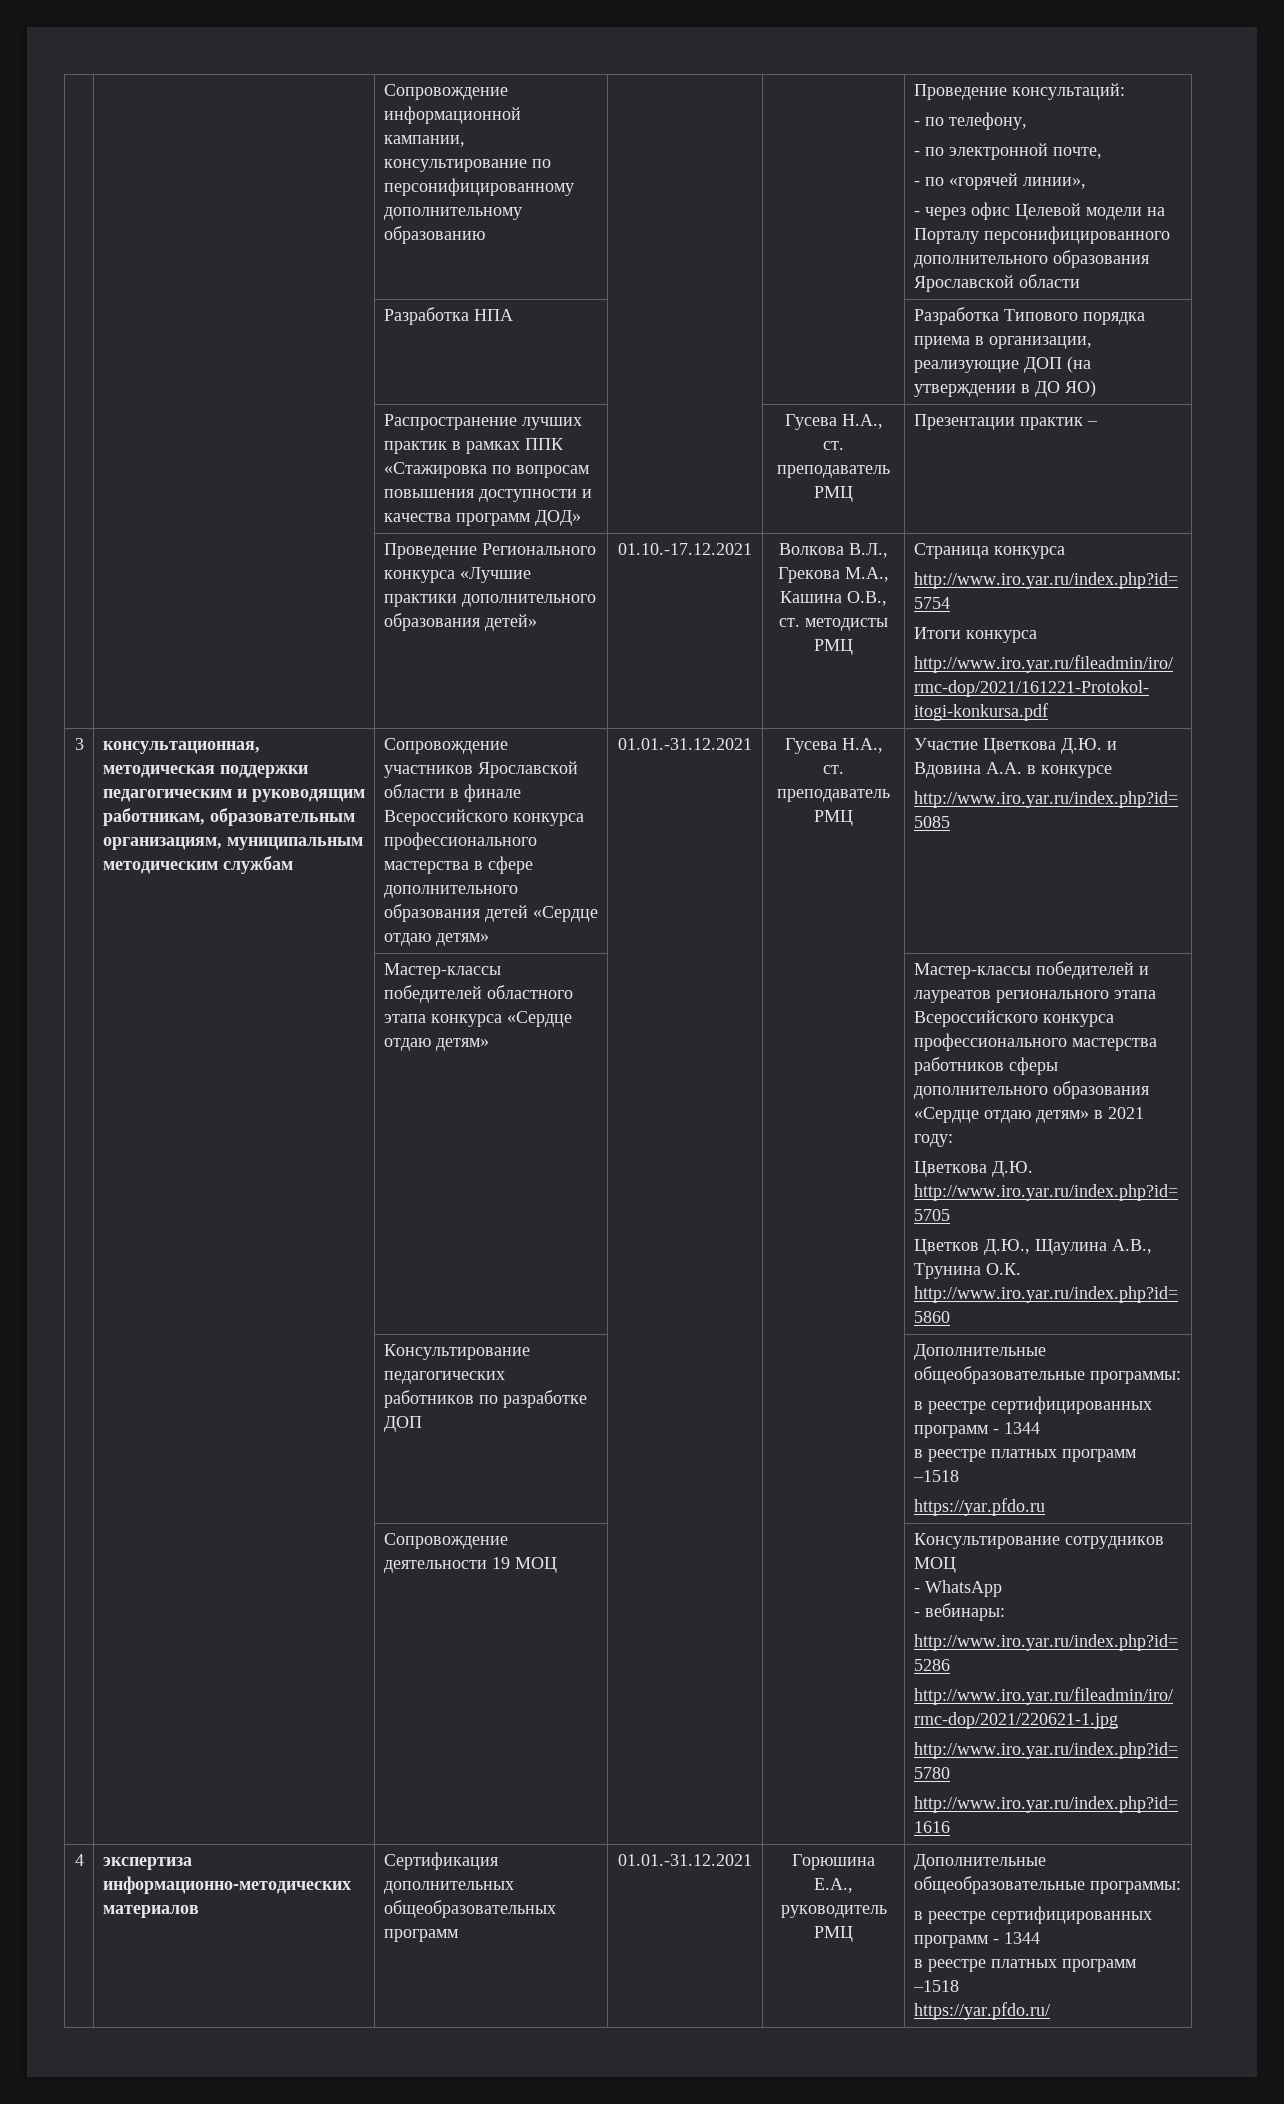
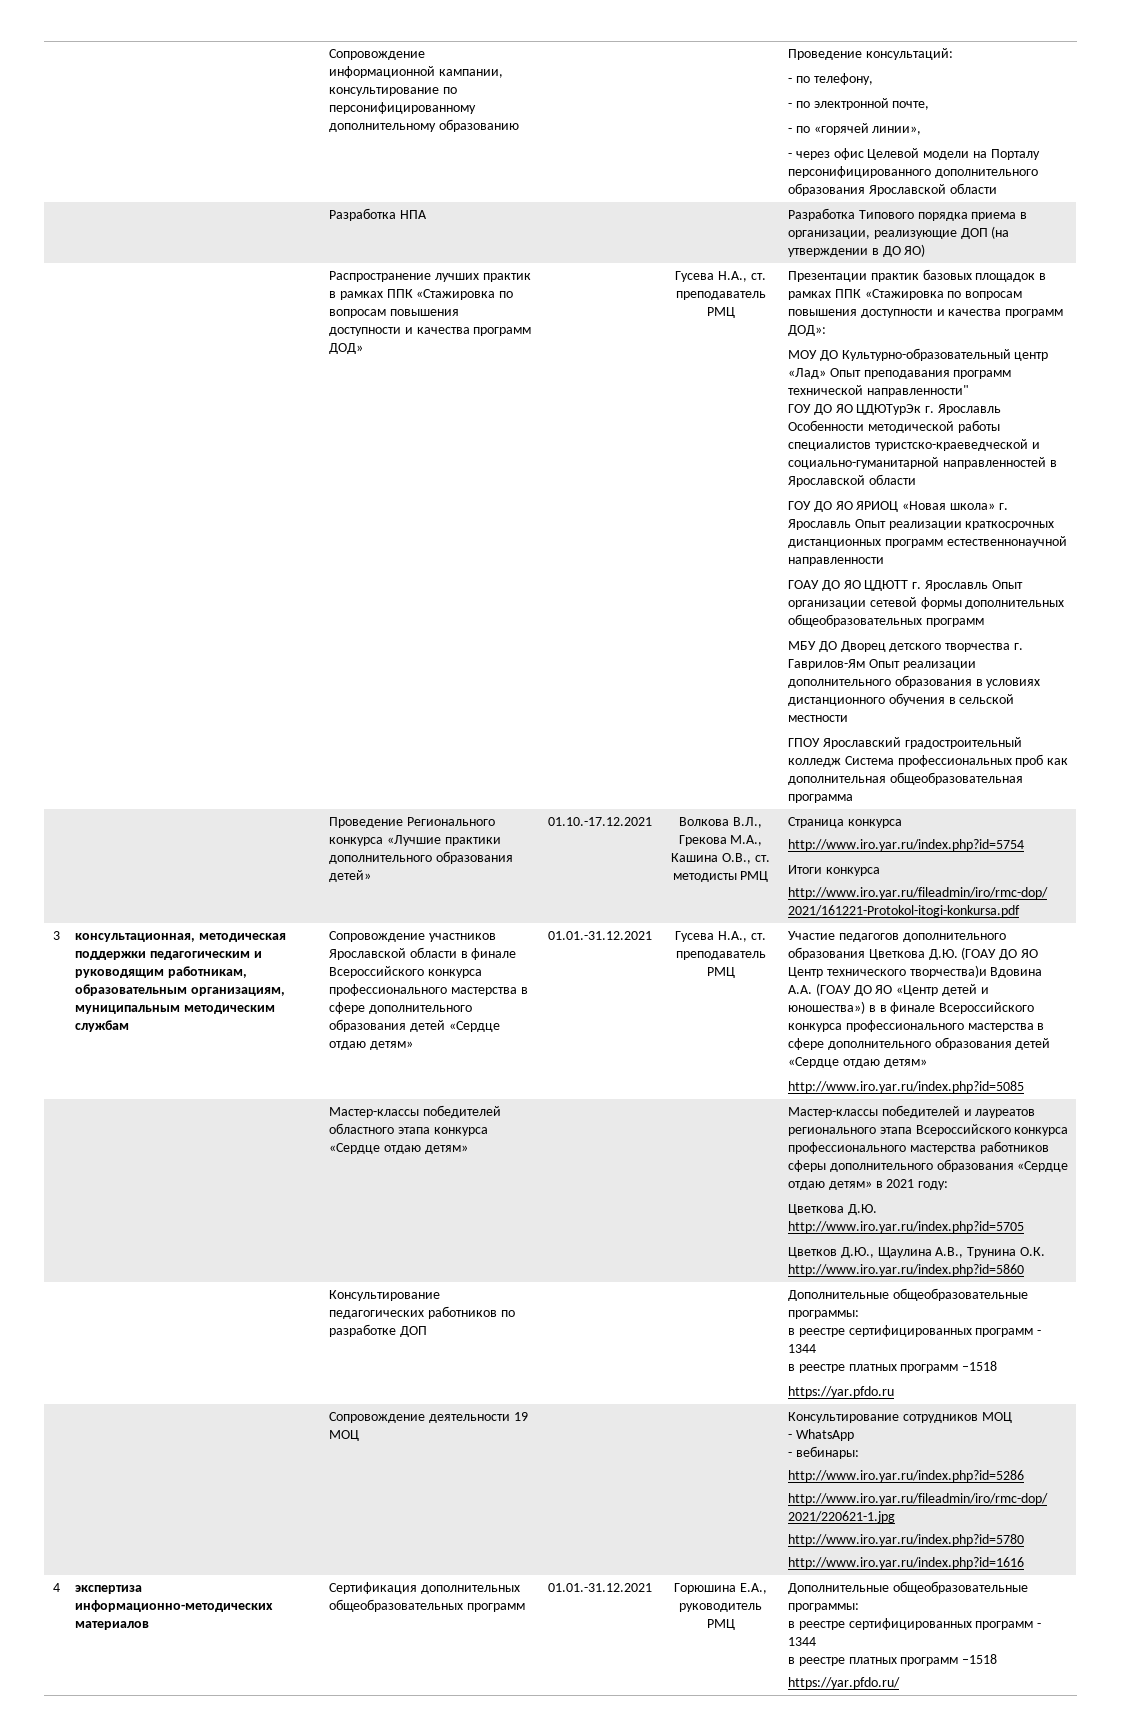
[1086,421,1098,426] – -> [922,269,1047,282] [787,289,1023,300] [787,309,1064,318] [787,325,826,336] [787,348,1049,361] [787,368,1012,379] [787,385,969,397] [787,404,1001,415] [787,420,1000,433] [787,439,1040,451] [787,457,1057,469] [787,474,916,487] [787,501,1008,512] [787,519,1055,530] [787,536,1067,548] [787,557,884,566] [787,580,1023,591] [787,597,1065,609] [787,614,984,627] [787,641,1023,652] [787,659,976,670] [787,675,1041,688] [787,693,1015,706] [787,715,848,722] [787,737,1022,749] [787,754,1069,767] [787,772,1023,785] [787,794,853,803] базовых площадок в рамках ППК «Стажировка по вопросам повышения доступности и качества программ ДОД»: // МОУ ДО Культурно-образовательный центр «Лад» Опыт преподавания программ технической направленности" // ГОУ ДО ЯО ЦДЮТурЭк г. Ярославль Особенности методической работы специалистов туристско-краеведческой и социально-гуманитарной направленностей в Ярославской области // ГОУ ДО ЯО ЯРИОЦ «Новая школа» г. Ярославль Опыт реализации краткосрочных дистанционных программ естественнонаучной направленности // ГОАУ ДО ЯО ЦДЮТТ г. Ярославль Опыт организации сетевой формы дополнительных общеобразовательных программ // МБУ ДО Дворец детского творчества г. Гаврилов-Ям Опыт реализации дополнительного образования в условиях дистанционного обучения в сельской местности // ГПОУ Ярославский градостроительный колледж Система профессиональных проб как дополнительная общеобразовательная программа
[982,738,1117,754] [913,762,1112,778] Цветкова Д.Ю. и Вдовина А.А. в конкурсе -> [838,933,1006,942] [787,947,1038,960] [787,965,1043,978] [787,983,989,996] [787,1001,1035,1014] [787,1020,1045,1032] [787,1037,1051,1050] [787,1057,927,1068] педагогов дополнительного образования Цветкова Д.Ю. (ГОАУ ДО ЯО Центр технического творчества)и Вдовина А.А. (ГОАУ ДО ЯО «Центр детей и юношества») в в финале Всероссийского конкурса профессионального мастерства в сфере дополнительного образования детей «Сердце отдаю детям»

